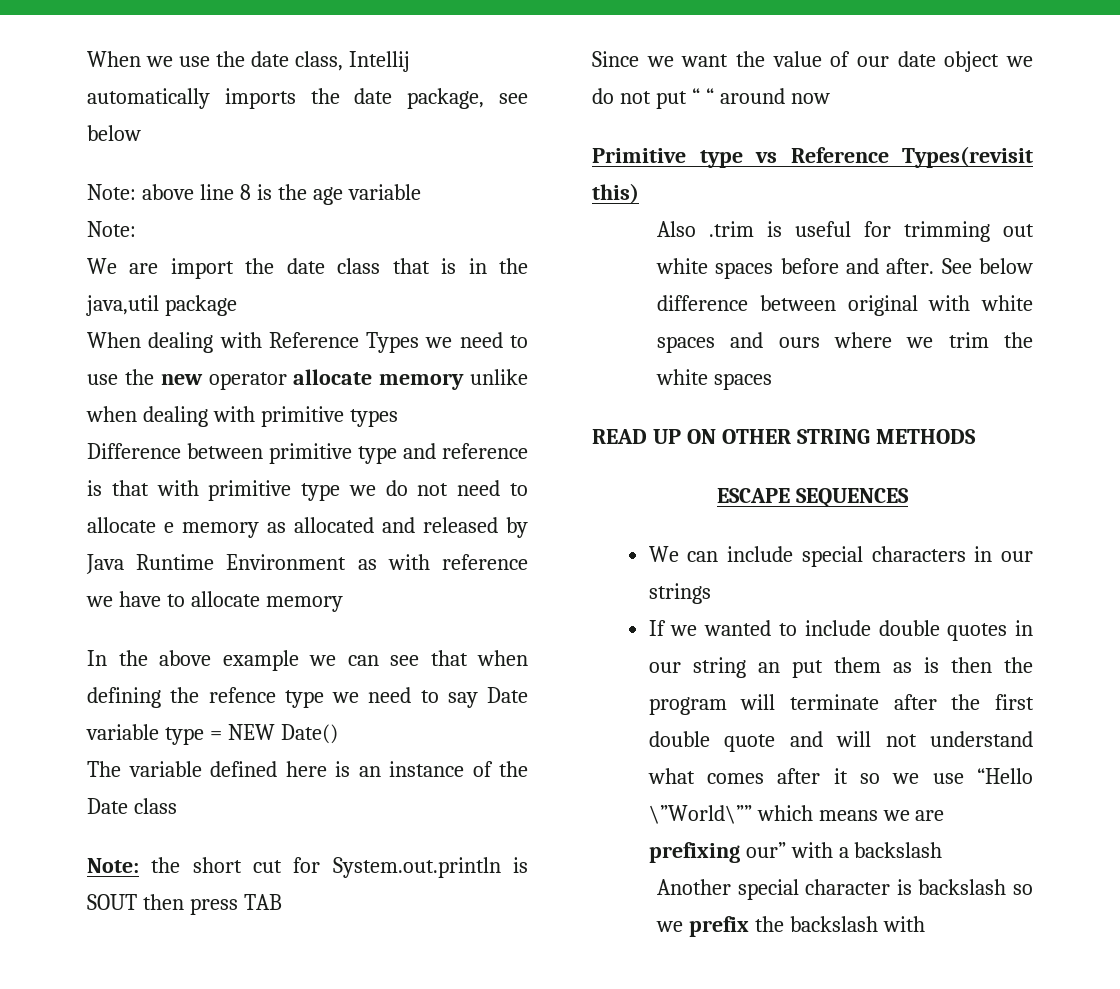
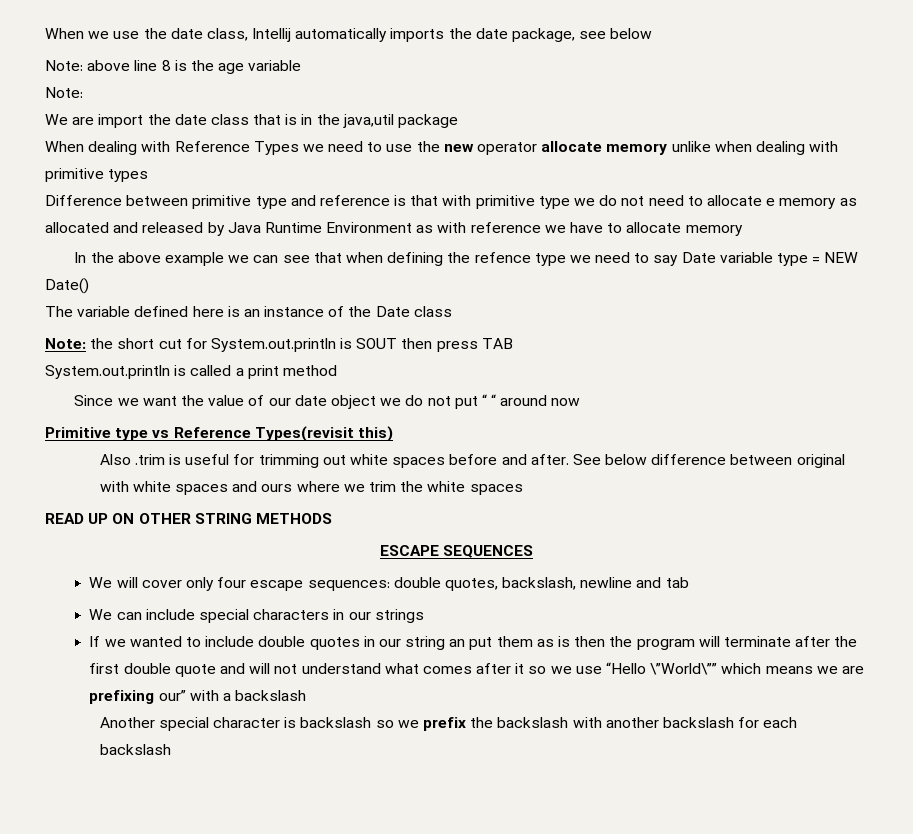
(282, 902) none -> [45,365,337,379] // System.out.println is called a print method
(909, 498) none -> [89,577,689,591] // We will cover only four escape sequences: double quotes, backslash, newline and tab
(925, 924) none -> [605,717,798,728] [99,744,171,755] another backslash for each backslash

